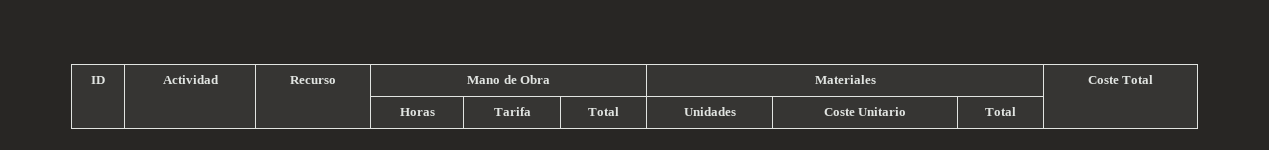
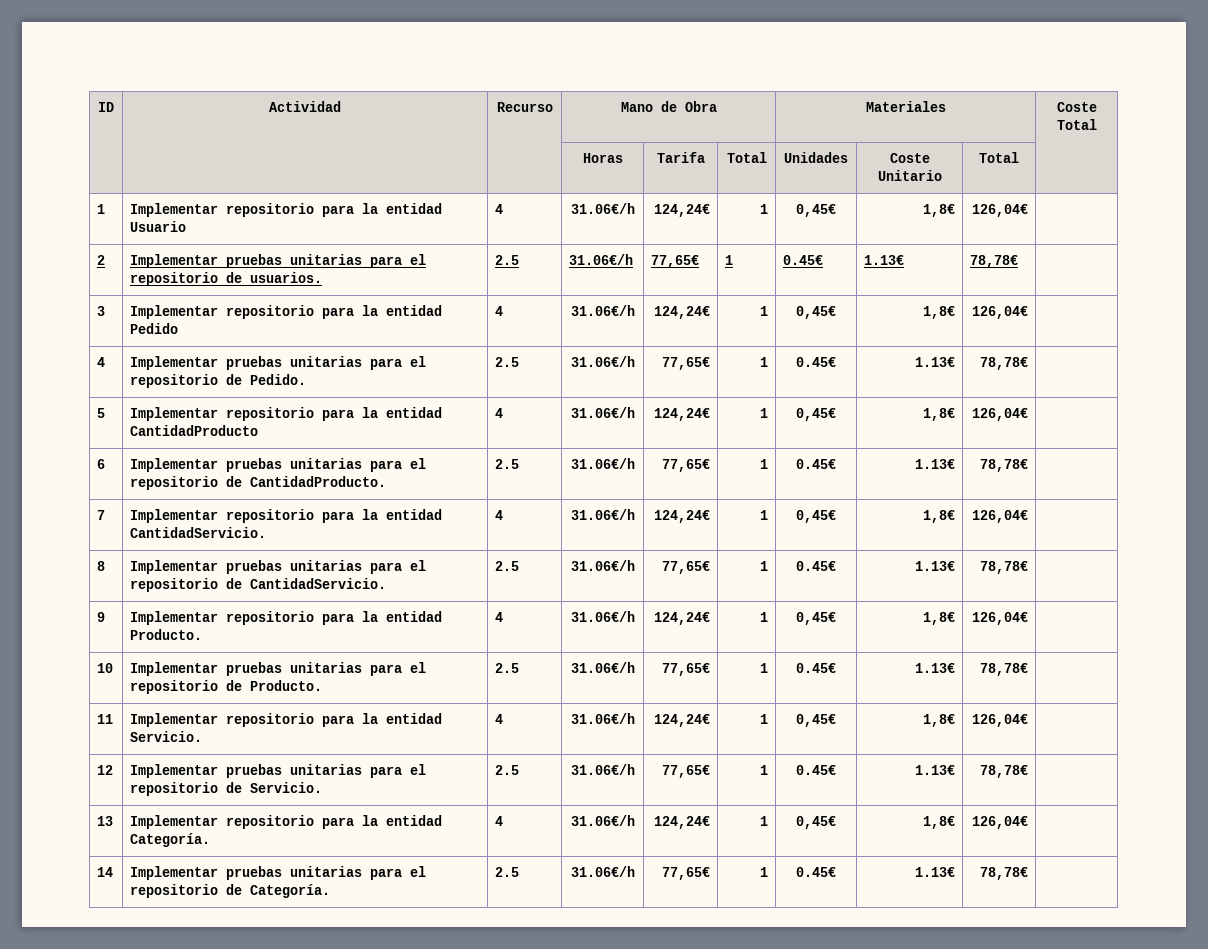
(1016, 111) none -> [97,204,106,214] [130,203,443,217] [130,221,187,232] [495,204,504,214] [570,203,635,214] [653,204,710,217] [759,204,768,214] [796,204,836,217] [922,204,955,217] [971,204,1028,217] [97,255,106,265] [130,254,427,268] [130,272,323,286] [495,255,520,265] [569,254,634,265] [651,255,700,268] [725,255,734,265] [783,255,824,265] [864,255,905,265] [970,255,1019,268] [97,306,106,316] [130,305,443,319] [130,323,179,334] [495,306,504,316] [570,305,635,316] [653,306,710,319] [759,306,768,316] [796,306,836,319] [922,306,955,319] [971,306,1028,319] [97,357,106,367] [130,356,427,370] [130,374,307,388] [495,357,520,367] [570,356,635,367] [661,357,710,370] [759,357,768,367] [796,357,836,367] [914,357,955,367] [979,357,1028,370] [97,408,106,418] [130,407,443,421] [130,425,259,436] [495,408,504,418] [570,407,635,418] [653,408,710,421] [759,408,768,418] [796,408,836,421] [922,408,955,421] [971,408,1028,421] [97,459,106,469] [130,458,427,472] [130,476,387,490] [495,459,520,469] [570,458,635,469] [661,459,710,472] [759,459,768,469] [796,459,836,469] [914,459,955,469] [979,459,1028,472] [97,510,106,520] [130,509,443,523] [130,527,267,538] [495,510,504,520] [570,509,635,520] [653,510,710,523] [759,510,768,520] [796,510,836,523] [922,510,955,523] [971,510,1028,523] [97,561,106,571] [130,560,427,574] [130,578,387,592] [495,561,520,571] [570,560,635,571] [661,561,710,574] [759,561,768,571] [796,561,836,571] [914,561,955,571] [979,561,1028,574] [97,612,106,622] [130,611,443,625] [130,629,203,640] [495,612,504,622] [570,611,635,622] [653,612,710,625] [759,612,768,622] [796,612,836,625] [922,612,955,625] [971,612,1028,625] [97,663,114,673] [130,662,427,676] [130,680,323,694] [495,663,520,673] [570,662,635,673] [661,663,710,676] [759,663,768,673] [796,663,836,673] [914,663,955,673] [979,663,1028,676] [97,714,114,724] [130,713,443,727] [130,731,203,742] [495,714,504,724] [570,713,635,724] [653,714,710,727] [759,714,768,724] [796,714,836,727] [922,714,955,727] [971,714,1028,727] [97,765,114,775] [130,764,427,778] [130,782,323,796] [495,765,520,775] [570,764,635,775] [661,765,710,778] [759,765,768,775] [796,765,836,775] [914,765,955,775] [979,765,1028,778] [97,816,114,826] [130,815,443,829] [130,833,211,847] [495,816,504,826] [570,815,635,826] [653,816,710,829] [759,816,768,826] [796,816,836,829] [922,816,955,829] [971,816,1028,829] [97,867,114,877] [130,866,427,880] [130,884,331,898] [495,867,520,877] [570,866,635,877] [661,867,710,880] [759,867,768,877] [796,867,836,877] [914,867,955,877] [979,867,1028,880] // 1 | Implementar repositorio para la entidad Usuario | 4 | 31.06€/h | 124,24€ | 1 | 0,45€ | 1,8€ | 126,04€ | // 2 | Implementar pruebas unitarias para el repositorio de usuarios. | 2.5 | 31.06€/h | 77,65€ | 1 | 0.45€ | 1.13€ | 78,78€ | // 3 | Implementar repositorio para la entidad Pedido | 4 | 31.06€/h | 124,24€ | 1 | 0,45€ | 1,8€ | 126,04€ | // 4 | Implementar pruebas unitarias para el repositorio de Pedido. | 2.5 | 31.06€/h | 77,65€ | 1 | 0.45€ | 1.13€ | 78,78€ | // 5 | Implementar repositorio para la entidad CantidadProducto | 4 | 31.06€/h | 124,24€ | 1 | 0,45€ | 1,8€ | 126,04€ | // 6 | Implementar pruebas unitarias para el repositorio de CantidadProducto. | 2.5 | 31.06€/h | 77,65€ | 1 | 0.45€ | 1.13€ | 78,78€ | // 7 | Implementar repositorio para la entidad CantidadServicio. | 4 | 31.06€/h | 124,24€ | 1 | 0,45€ | 1,8€ | 126,04€ | // 8 | Implementar pruebas unitarias para el repositorio de CantidadServicio. | 2.5 | 31.06€/h | 77,65€ | 1 | 0.45€ | 1.13€ | 78,78€ | // 9 | Implementar repositorio para la entidad Producto. | 4 | 31.06€/h | 124,24€ | 1 | 0,45€ | 1,8€ | 126,04€ | // 10 | Implementar pruebas unitarias para el repositorio de Producto. | 2.5 | 31.06€/h | 77,65€ | 1 | 0.45€ | 1.13€ | 78,78€ | // 11 | Implementar repositorio para la entidad Servicio. | 4 | 31.06€/h | 124,24€ | 1 | 0,45€ | 1,8€ | 126,04€ | // 12 | Implementar pruebas unitarias para el repositorio de Servicio. | 2.5 | 31.06€/h | 77,65€ | 1 | 0.45€ | 1.13€ | 78,78€ | // 13 | Implementar repositorio para la entidad Categoría. | 4 | 31.06€/h | 124,24€ | 1 | 0,45€ | 1,8€ | 126,04€ | // 14 | Implementar pruebas unitarias para el repositorio de Categoría. | 2.5 | 31.06€/h | 77,65€ | 1 | 0.45€ | 1.13€ | 78,78€ |

